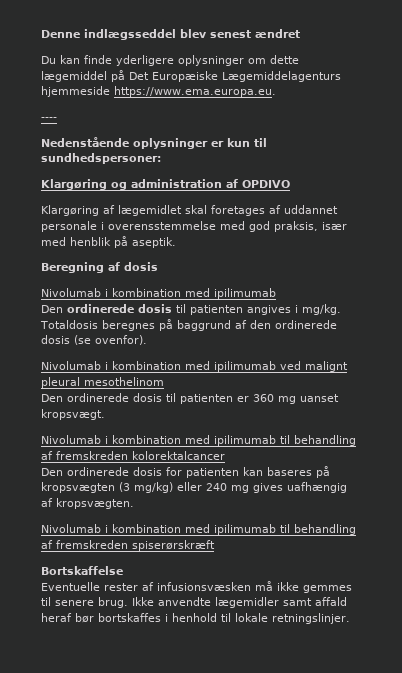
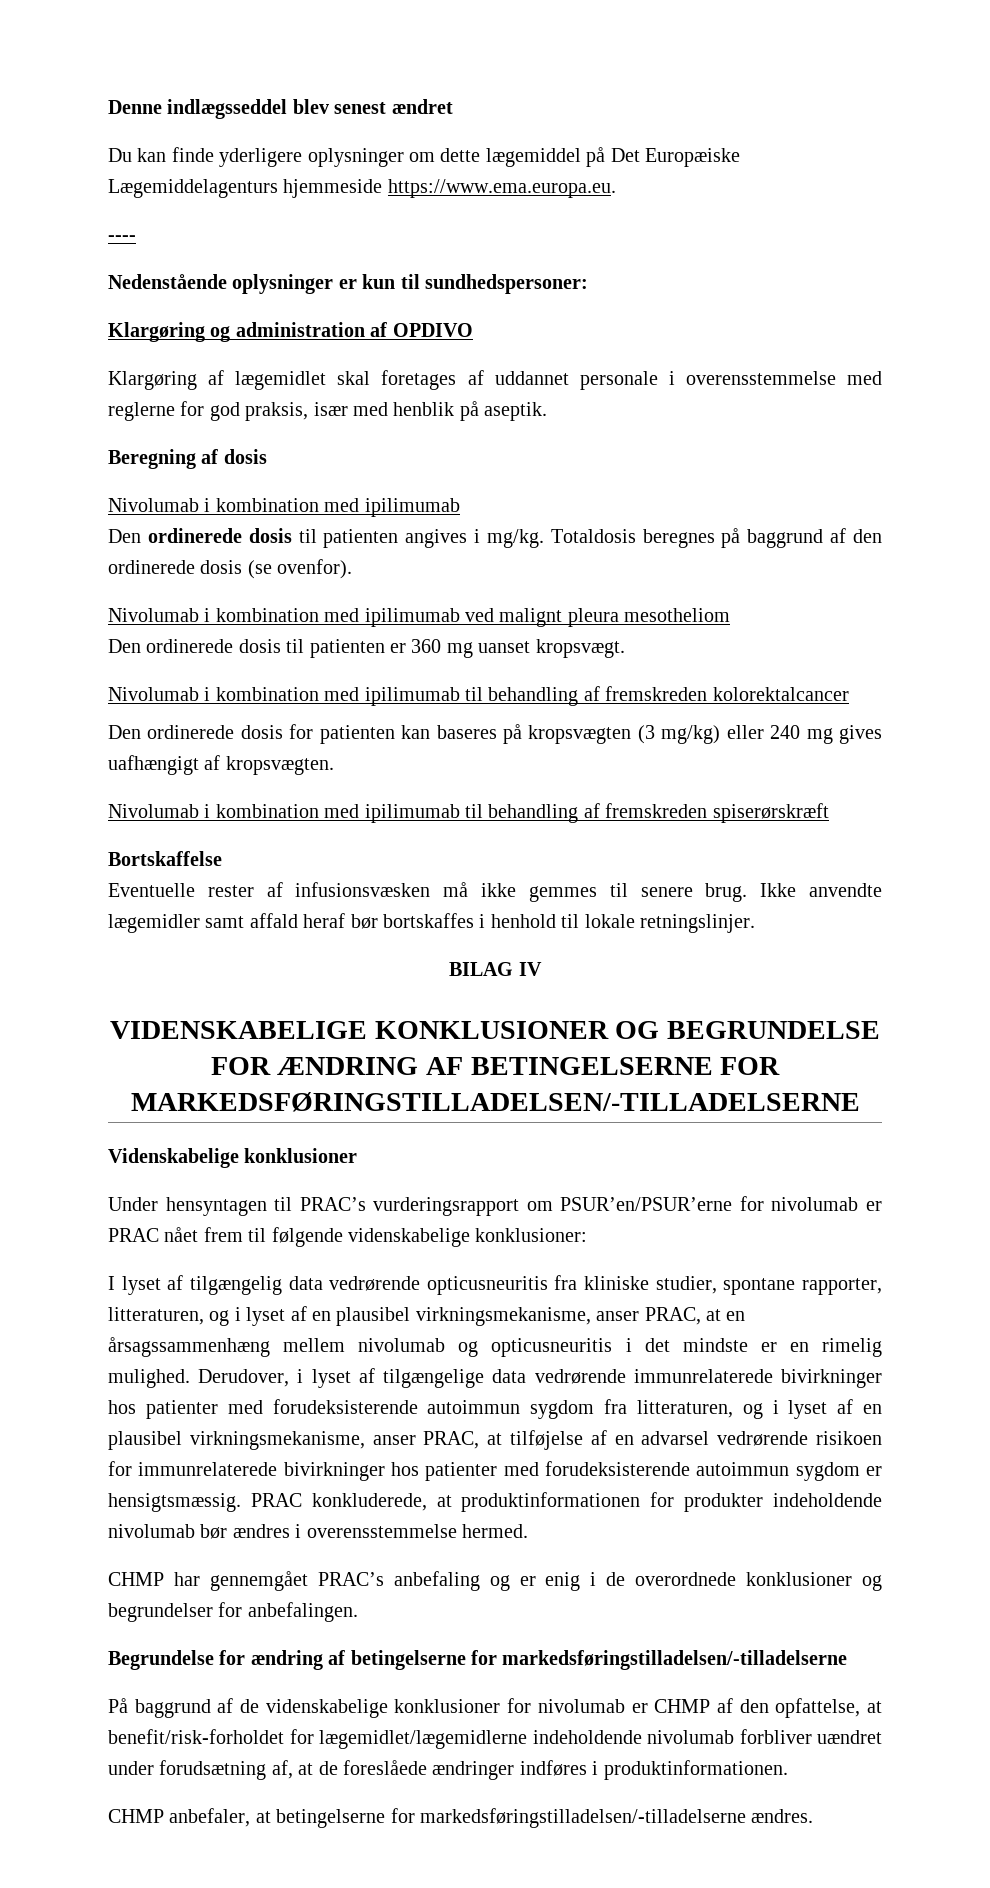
(245, 225) none -> [108,401,205,421] reglerne for
[41,377,164,388] pleural mesothelinom -> [567,608,731,627] pleura mesotheliom
[287,482,347,493] uafhængig -> [108,755,199,775] uafhængigt
(350, 618) none -> [449,962,542,976] [110,1021,880,1039] [210,1057,781,1075] [130,1092,860,1112] [108,1148,358,1168] [108,1196,882,1216] [108,1227,588,1247] [108,1275,882,1295] [108,1306,746,1326] [108,1337,883,1357] [108,1368,882,1388] [108,1399,883,1419] [108,1430,882,1450] [108,1461,883,1481] [108,1492,882,1512] [108,1524,528,1539] [108,1571,882,1591] [108,1602,358,1622] [108,1650,848,1670] [108,1698,883,1718] [108,1729,882,1749] [108,1760,788,1780] [108,1808,814,1828] // BILAG IV // VIDENSKABELIGE KONKLUSIONER OG BEGRUNDELSE FOR ÆNDRING AF BETINGELSERNE FOR MARKEDSFØRINGSTILLADELSEN/-TILLADELSERNE // Videnskabelige konklusioner // Under hensyntagen til PRAC’s vurderingsrapport om PSUR’en/PSUR’erne for nivolumab er PRAC nået frem til følgende videnskabelige konklusioner: // I lyset af tilgængelig data vedrørende opticusneuritis fra kliniske studier, spontane rapporter, litteraturen, og i lyset af en plausibel virkningsmekanisme, anser PRAC, at en årsagssammenhæng mellem nivolumab og opticusneuritis i det mindste er en rimelig mulighed. Derudover, i lyset af tilgængelige data vedrørende immunrelaterede bivirkninger hos patienter med forudeksisterende autoimmun sygdom fra litteraturen, og i lyset af en plausibel virkningsmekanisme, anser PRAC, at tilføjelse af en advarsel vedrørende risikoen for immunrelaterede bivirkninger hos patienter med forudeksisterende autoimmun sygdom er hensigtsmæssig. PRAC konkluderede, at produktinformationen for produkter indeholdende nivolumab bør ændres i overensstemmelse hermed. // CHMP har gennemgået PRAC’s anbefaling og er enig i de overordnede konklusioner og begrundelser for anbefalingen. // Begrundelse for ændring af betingelserne for markedsføringstilladelsen/-tilladelserne // På baggrund af de videnskabelige konklusioner for nivolumab er CHMP af den opfattelse, at benefit/risk-forholdet for lægemidlet/lægemidlerne indeholdende nivolumab forbliver uændret under forudsætning af, at de foreslåede ændringer indføres i produktinformationen. // CHMP anbefaler, at betingelserne for markedsføringstilladelsen/-tilladelserne ændres.

